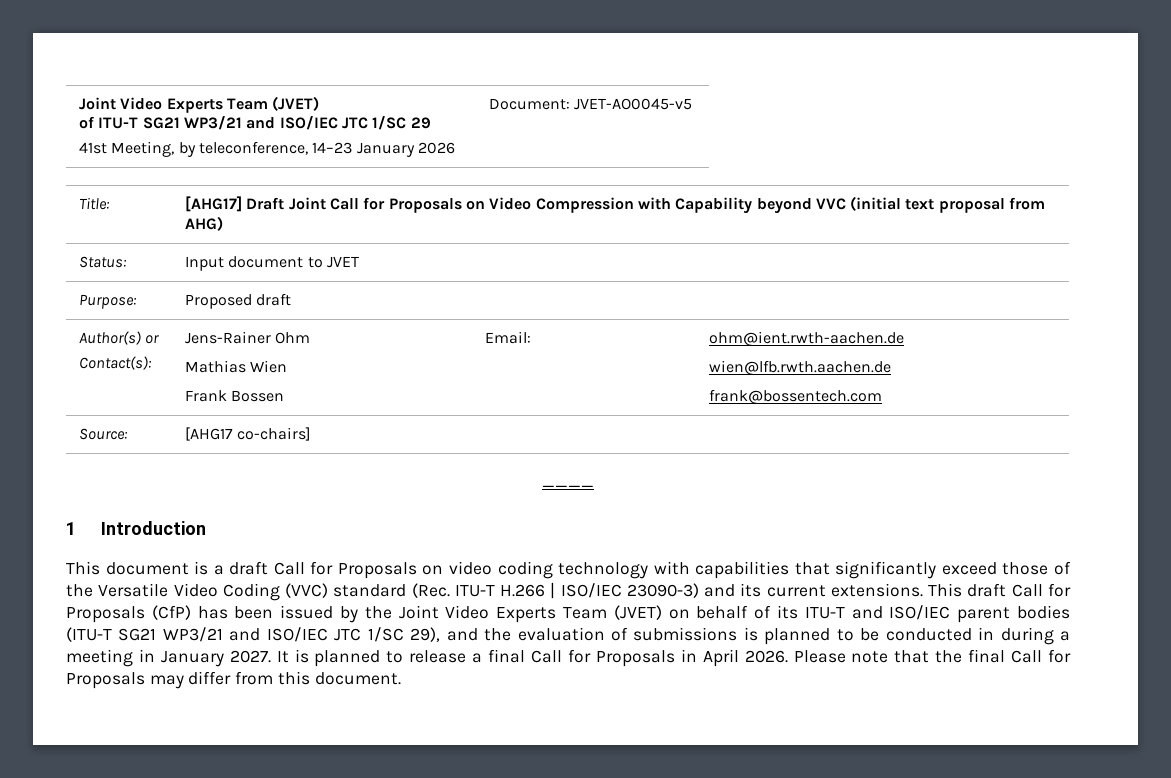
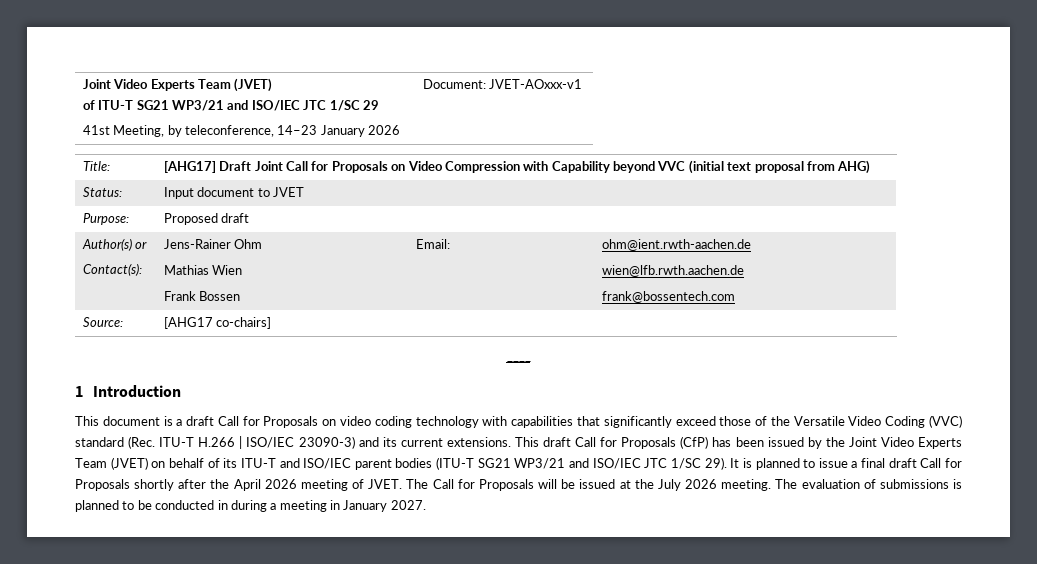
[574,98,693,110] JVET-AO0045-v5 -> [489,79,583,89] JVET-AOxxx-v1
[410,627,512,642] 29), and the -> [704,457,962,470] [75,479,798,491] 29). It is planned to issue a final draft Call for Proposals shortly after the April 2026 meeting of JVET. The Call for Proposals will be issued at the July 2026 meeting. The
[276,649,1071,667] [66,671,401,689] It is planned to release a final Call for Proposals in April 2026. Please note that the final Call for Proposals may differ from this document. -> (426, 505) none

